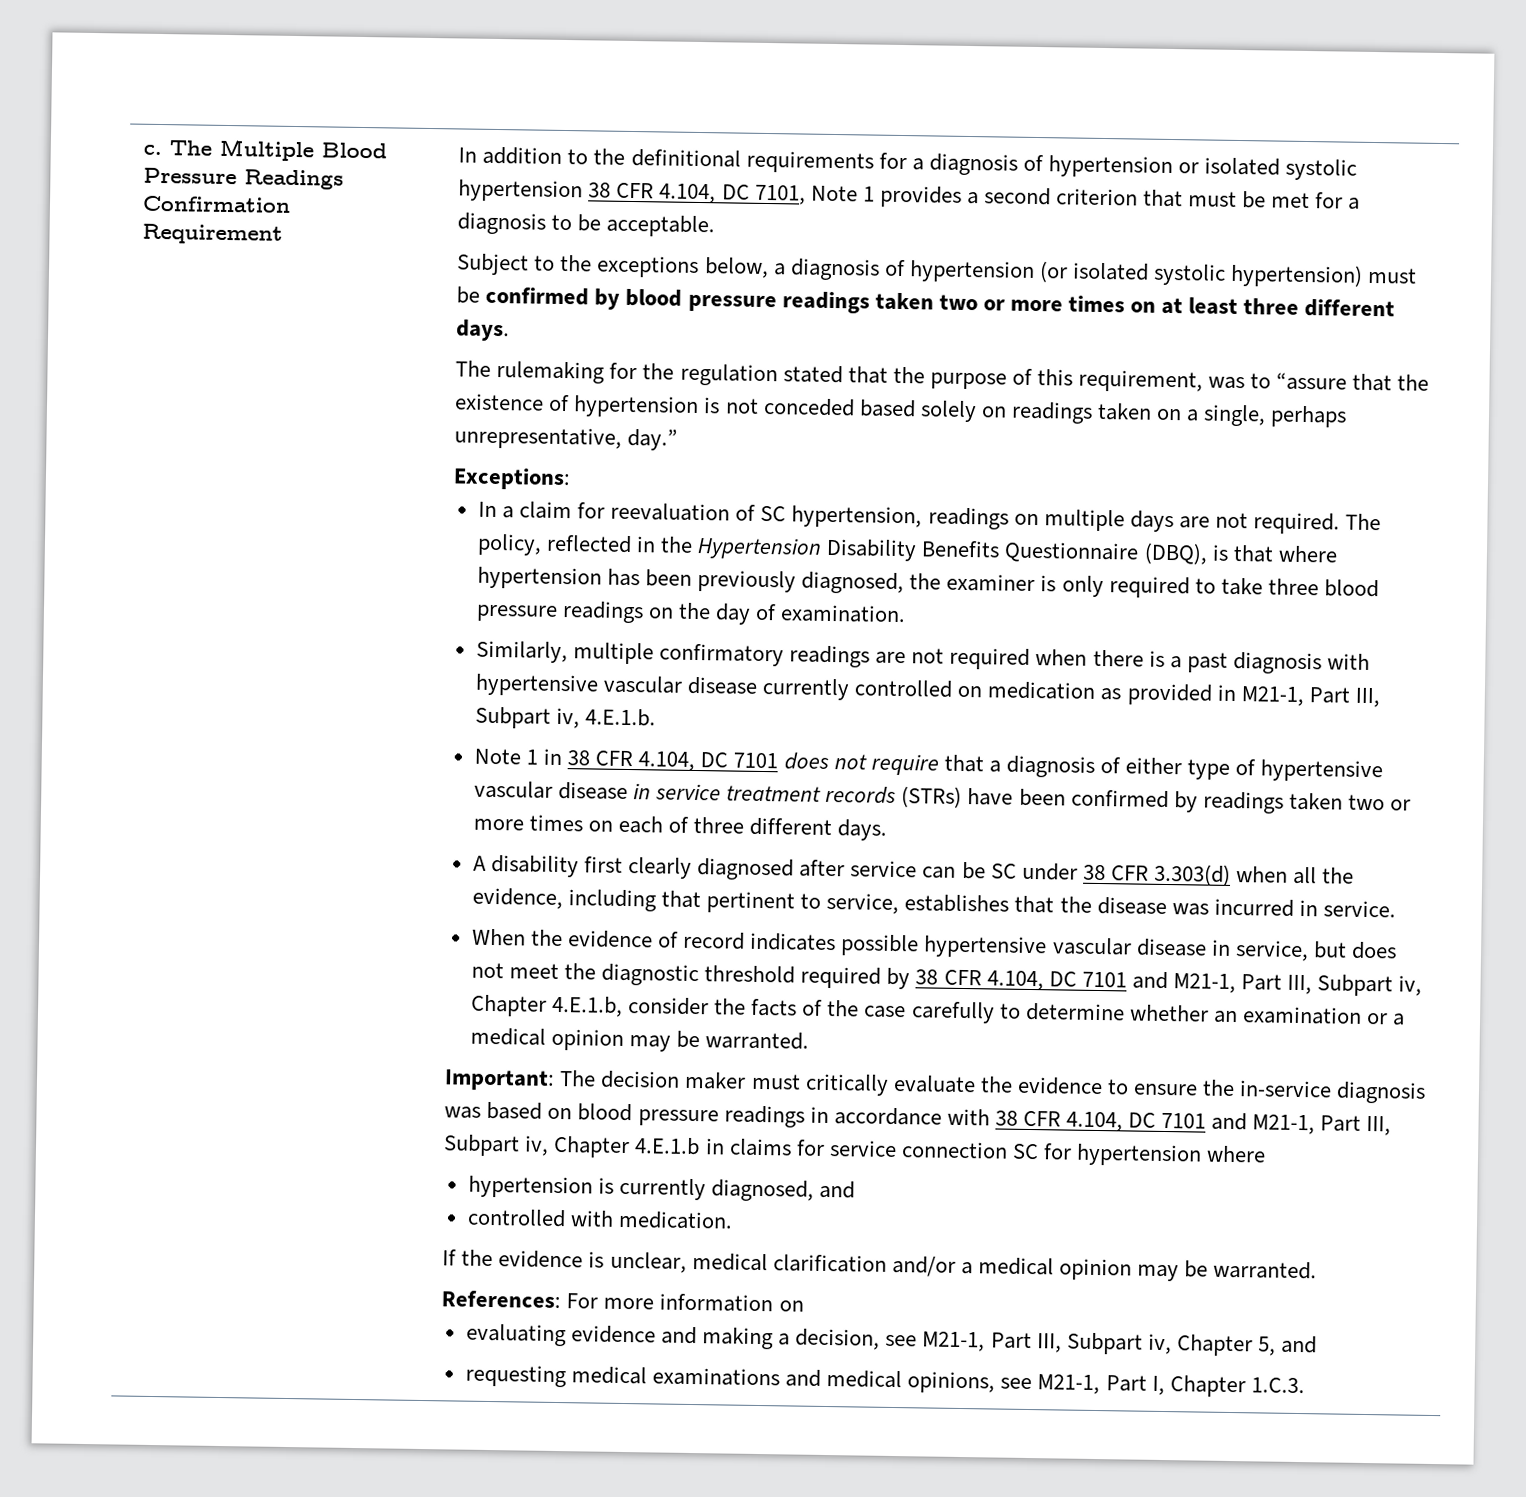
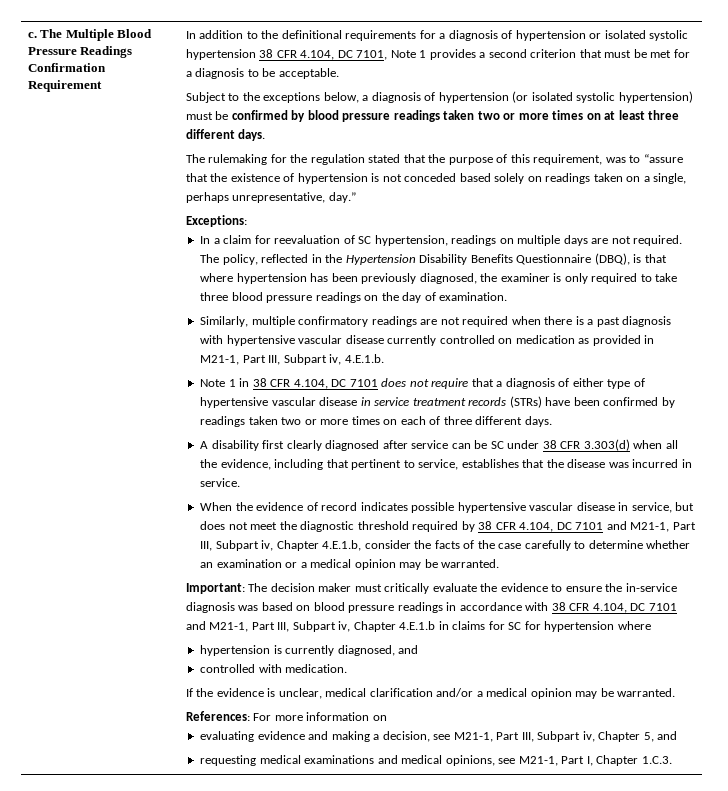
[828,1140,1008,1159] service connection -> (505, 625) none

